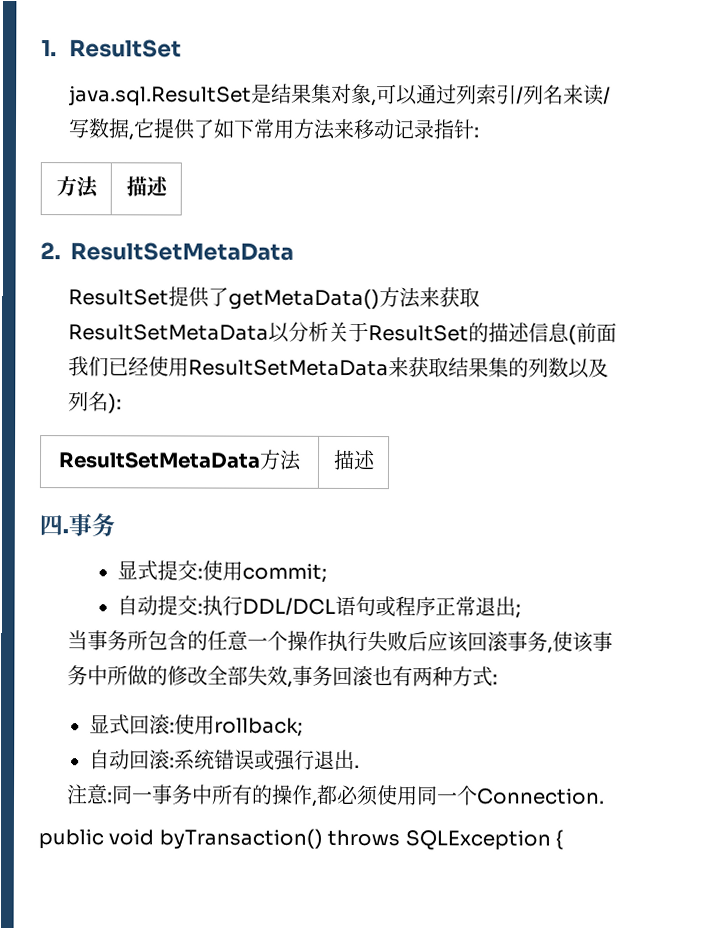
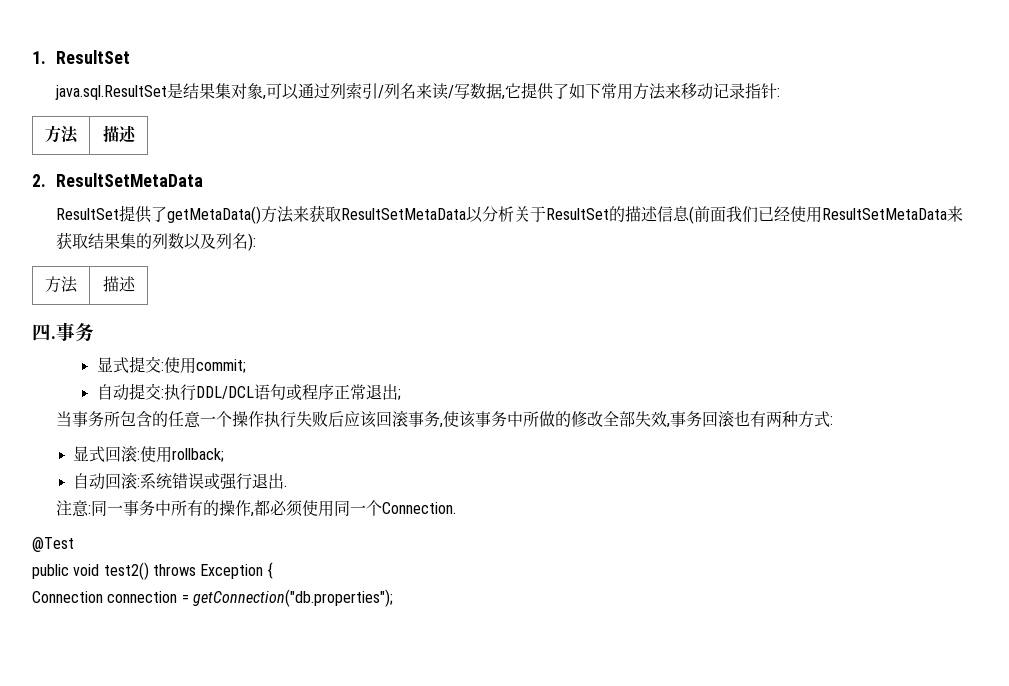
[58,451,261,469] ResultSetMetaData -> (256, 242) none
(605, 796) none -> [32,537,74,552] // @Test
[158,828,564,851] byTransaction() throws SQLException { -> [103,562,273,580] [32,589,393,607] test2() throws Exception { // Connection connection = getConnection("db.properties");

